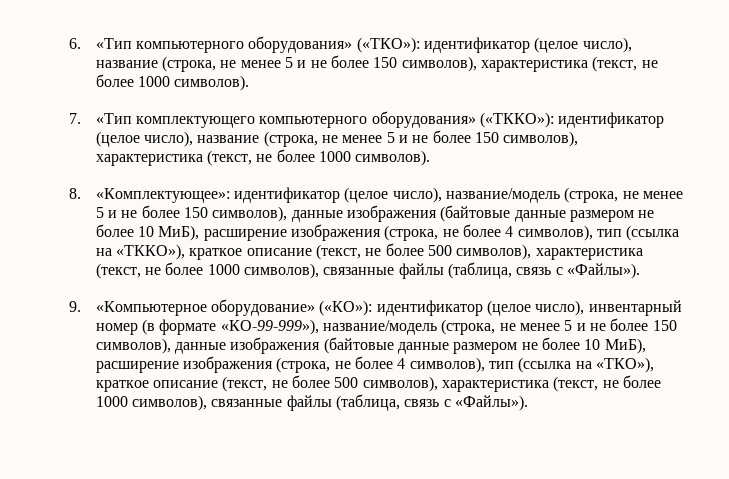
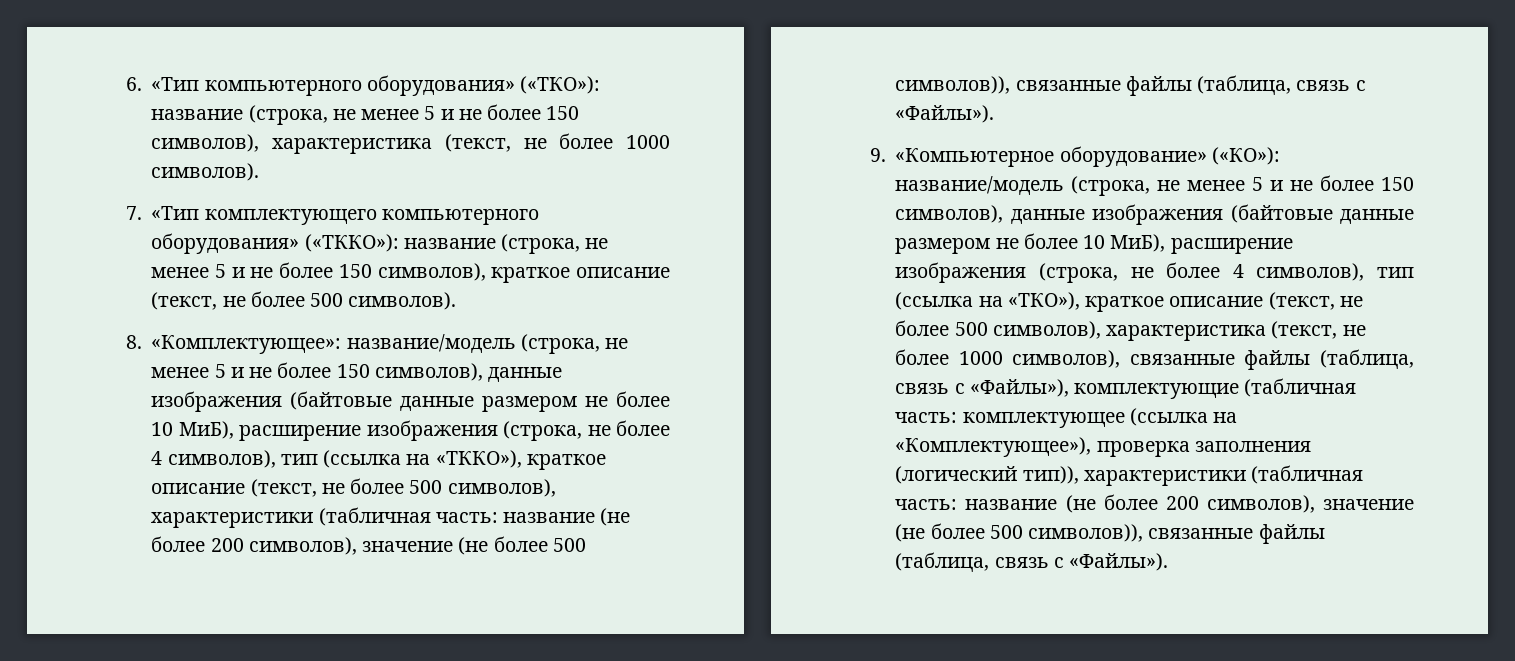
[424,37,632,53] идентификатор (целое число), -> (601, 85) none
[558,112,665,128] [95,131,194,147] идентификатор (целое число), -> (399, 243) none
[95,149,352,166] характеристика (текст, не более 1000 -> [491,267,671,283] [151,291,344,310] краткое описание (текст, не более 500
[234,187,442,203] идентификатор (целое число), -> (342, 344) none
[535,248,643,260] [95,262,320,279] характеристика (текст, не более 1000 символов), -> [151,507,631,528] [151,536,586,555] [895,76,1011,94] характеристики (табличная часть: название (не более 200 символов), значение (не более 500 символов)),
[376,300,682,316] [95,319,319,335] идентификатор (целое число), инвентарный номер (в формате «КО-99-999»), -> (1280, 156) none
(451, 403) none -> [969,378,1357,399] [895,408,1238,428] [895,437,1311,457] [895,465,1364,486] [895,494,1414,513] [895,523,1325,544] [895,552,1064,572] «Файлы»), комплектующие (табличная часть: комплектующее (ссылка на «Комплектующее»), проверка заполнения (логический тип)), характеристики (табличная часть: название (не более 200 символов), значение (не более 500 символов)), связанные файлы (таблица, связь с

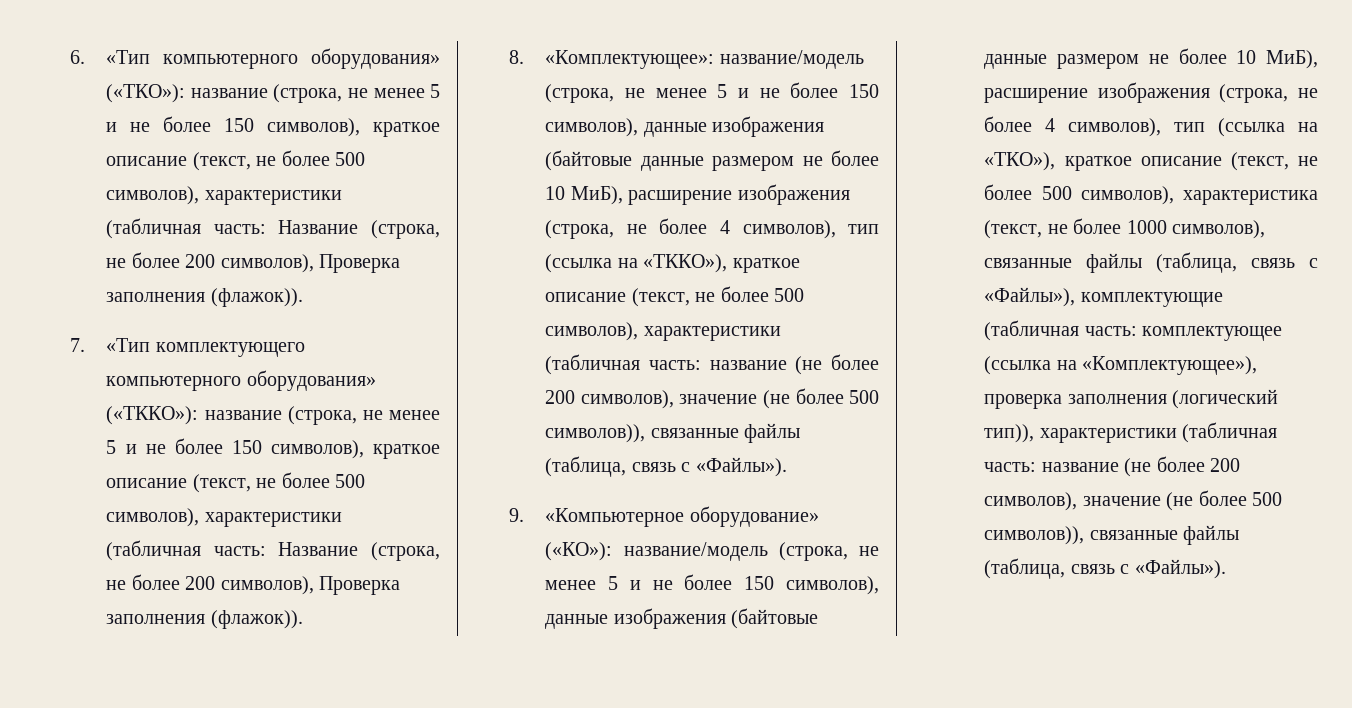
[272,133,671,154] [151,163,260,181] характеристика (текст, не более 1000 символов). -> [373,122,440,137] [106,150,366,171] [106,186,342,205] [106,218,440,239] [106,252,401,273] [106,288,303,307] краткое описание (текст, не более 500 символов), характеристики (табличная часть: Название (строка, не более 200 символов), Проверка заполнения (флажок)).
[348,292,457,310] символов). -> [106,508,342,527] [106,540,440,561] [106,574,401,595] [106,610,303,629] символов), характеристики (табличная часть: Название (строка, не более 200 символов), Проверка заполнения (флажок)).

